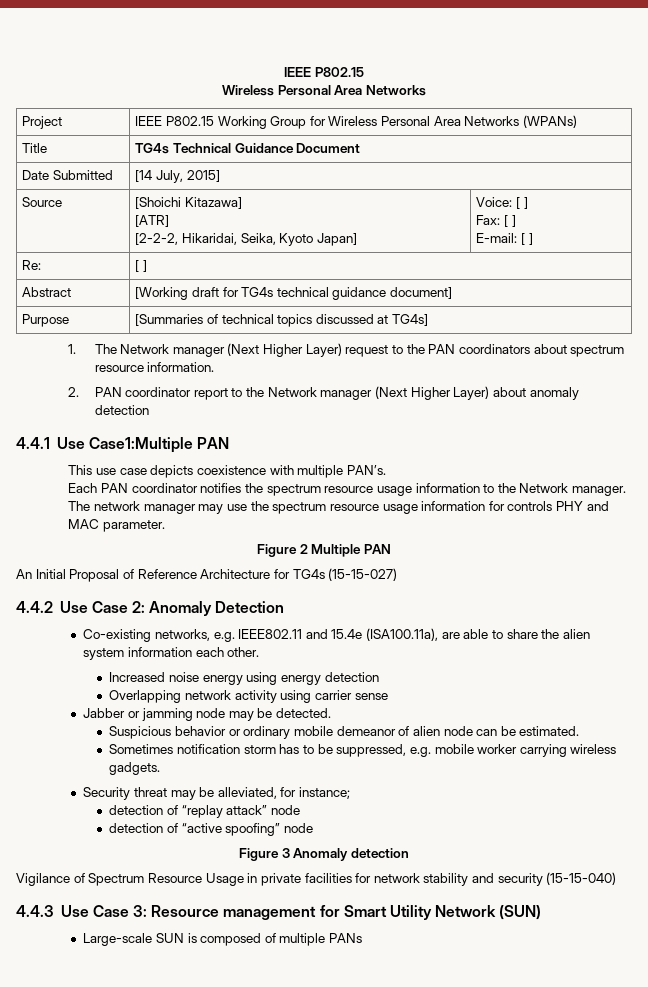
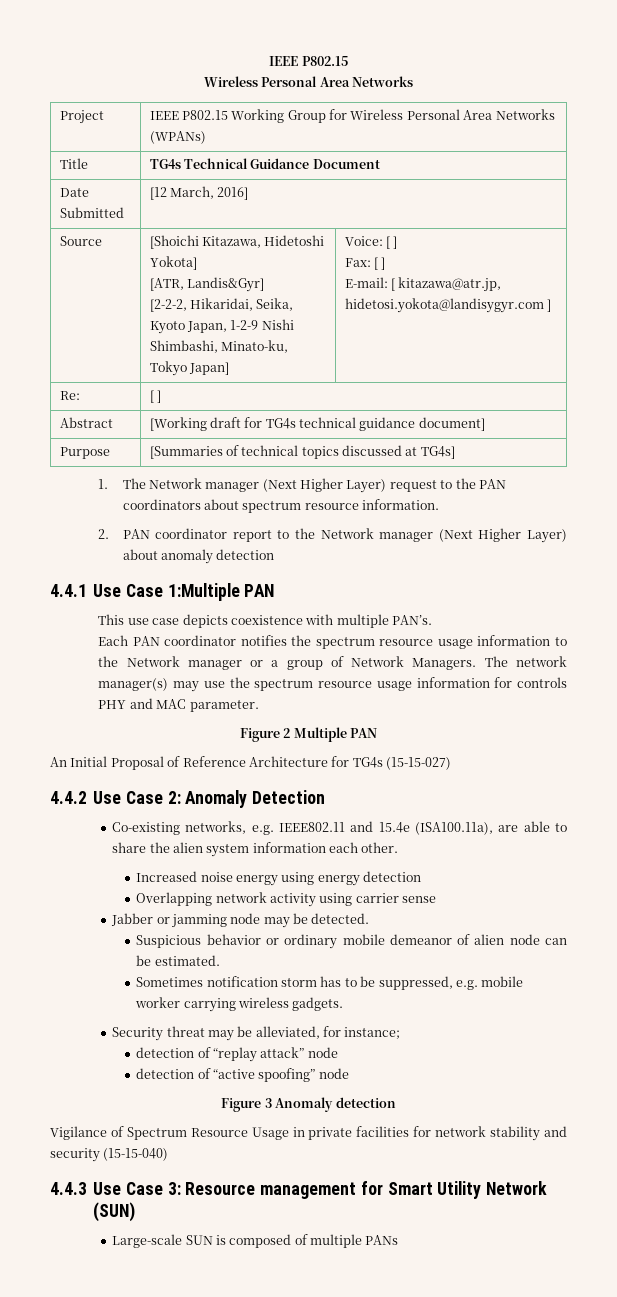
[135,170,220,183] [14 July, 2015] -> [149,186,249,200] [12 March, 2016]
[184,197,242,209] [135,215,170,227] Kitazawa] // [ATR] -> [201,235,325,248] [149,256,197,270] [149,277,264,292] Kitazawa, Hidetoshi Yokota] // [ATR, Landis&Gyr]
(314, 239) none -> [186,319,294,333] [149,340,288,353] [149,361,187,376] Japan, 1-2-9 Nishi Shimbashi, Minato-ku, Tokyo
(525, 239) none -> [398,277,502,292] [344,298,544,313] kitazawa@atr.jp, hidetosi.yokota@landisygyr.com
[88,437,193,453] Case1:Multiple -> [125,583,240,601] Case 1:Multiple
[572,486,627,496] manager. -> [187,656,477,670] manager or a group of Network Managers.
[143,504,196,514] manager -> [98,678,169,691] manager(s)

